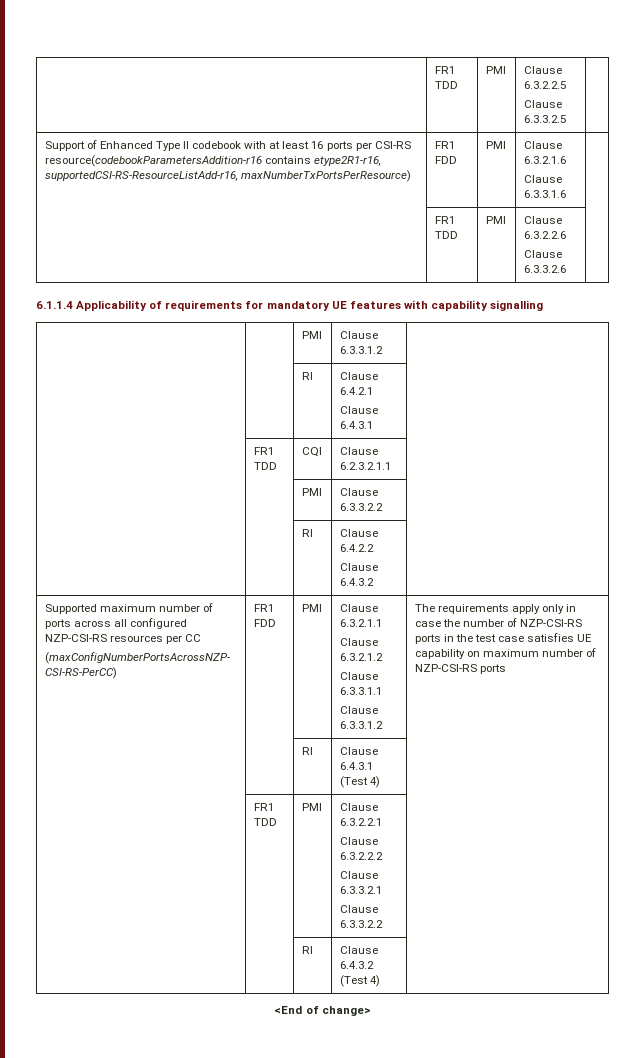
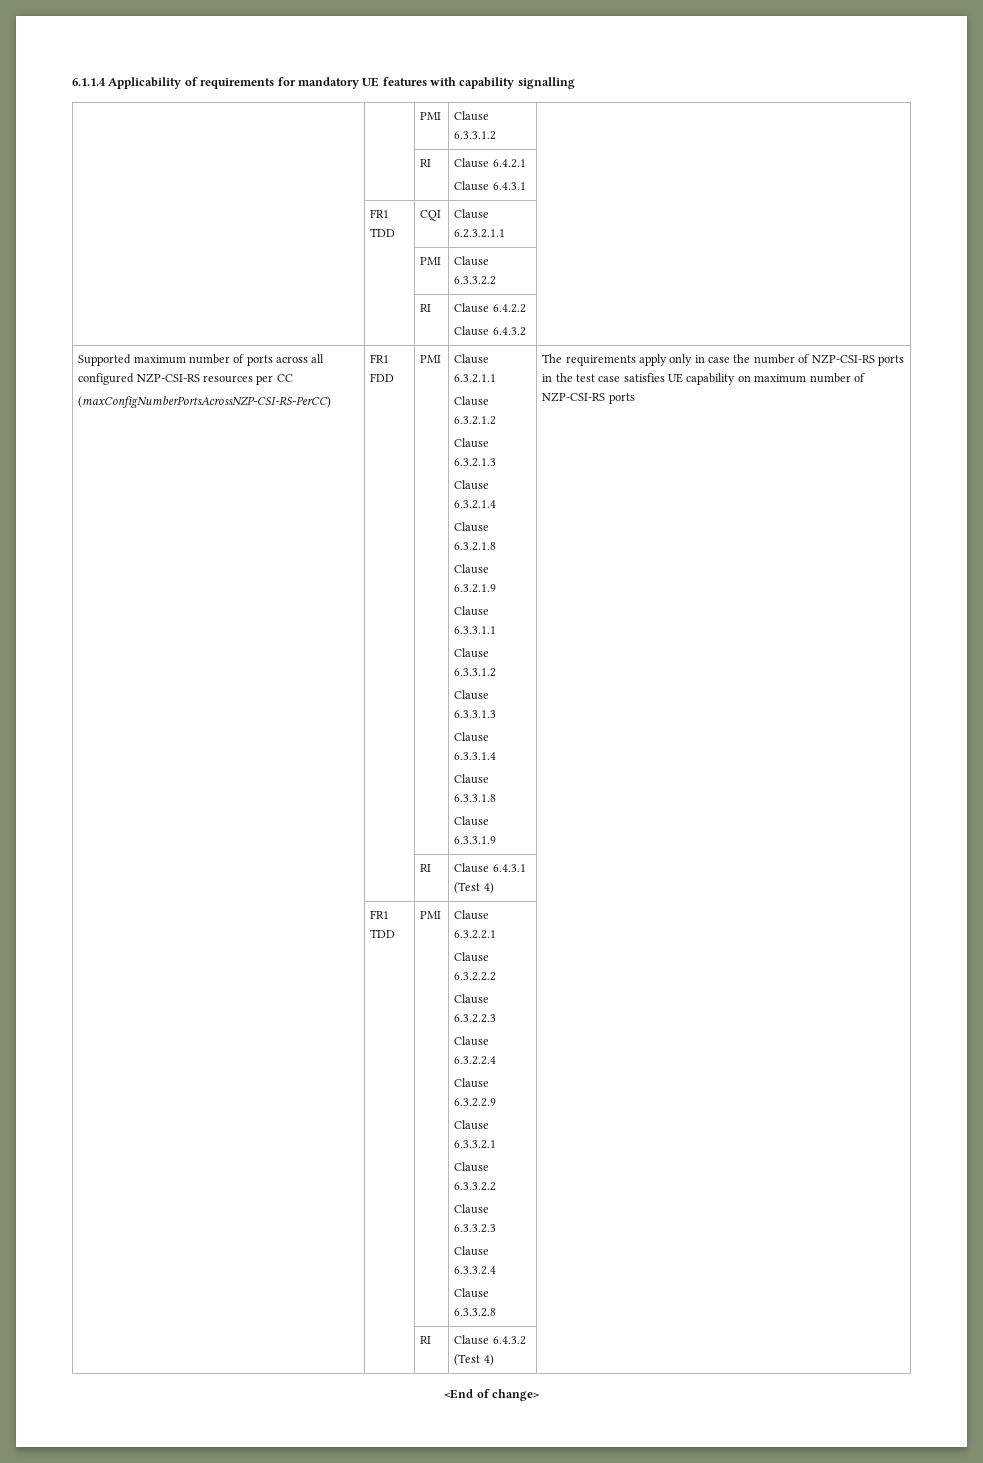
[434,66,455,74] [434,81,458,89] [485,66,506,74] [523,66,562,74] [523,81,566,89] [523,100,562,108] [523,115,566,123] [44,140,411,151] [44,155,381,167] [44,170,411,182] [434,141,455,149] [434,156,457,164] [485,141,506,149] [523,141,562,149] [523,156,566,164] [523,175,562,183] [523,190,566,198] [434,216,455,224] [434,231,458,239] [485,216,506,224] [523,216,562,224] [523,231,566,239] [523,250,562,258] [523,265,566,273] | FR1 TDD | PMI | Clause 6.3.2.2.5 // Clause 6.3.3.2.5 | // Support of Enhanced Type II codebook with at least 16 ports per CSI-RS resource(codebookParametersAddition-r16 contains etype2R1-r16, supportedCSI-RS-ResourceListAdd-r16, maxNumberTxPortsPerResource) | FR1 FDD | PMI | Clause 6.3.2.1.6 // Clause 6.3.3.1.6 | // | FR1 TDD | PMI | Clause 6.3.2.2.6 // Clause 6.3.3.2.6 | // -> (72, 82) none
[339,687,382,695] [339,706,378,714] [339,721,383,729] 6.3.3.1.1 // Clause 6.3.3.1.2 -> [454,458,497,467] [454,480,490,490] [454,500,497,509] [454,522,490,532] [454,542,497,551] [454,564,490,574] [454,584,497,593] [454,606,490,616] [454,626,497,634] [454,648,490,658] [454,668,497,677] [454,690,490,700] [454,710,497,718] [454,732,490,742] [454,752,497,760] [454,774,490,784] [454,794,497,802] [454,816,490,826] [454,836,497,844] 6.3.2.1.3 // Clause 6.3.2.1.4 // Clause 6.3.2.1.8 // Clause 6.3.2.1.9 // Clause 6.3.3.1.1 // Clause 6.3.3.1.2 // Clause 6.3.3.1.3 // Clause 6.3.3.1.4 // Clause 6.3.3.1.8 // Clause 6.3.3.1.9
[339,886,382,894] [339,905,378,913] [339,920,383,928] 6.3.3.2.1 // Clause 6.3.3.2.2 -> [454,1014,497,1023] [454,1036,490,1046] [454,1056,497,1065] [454,1078,490,1088] [454,1098,497,1107] [454,1120,490,1130] [454,1140,497,1149] [454,1162,490,1172] [454,1182,497,1191] [454,1204,490,1214] [454,1224,497,1233] [454,1246,490,1256] [454,1266,497,1275] [454,1288,490,1298] [454,1308,497,1317] 6.3.2.2.3 // Clause 6.3.2.2.4 // Clause 6.3.2.2.9 // Clause 6.3.3.2.1 // Clause 6.3.3.2.2 // Clause 6.3.3.2.3 // Clause 6.3.3.2.4 // Clause 6.3.3.2.8

